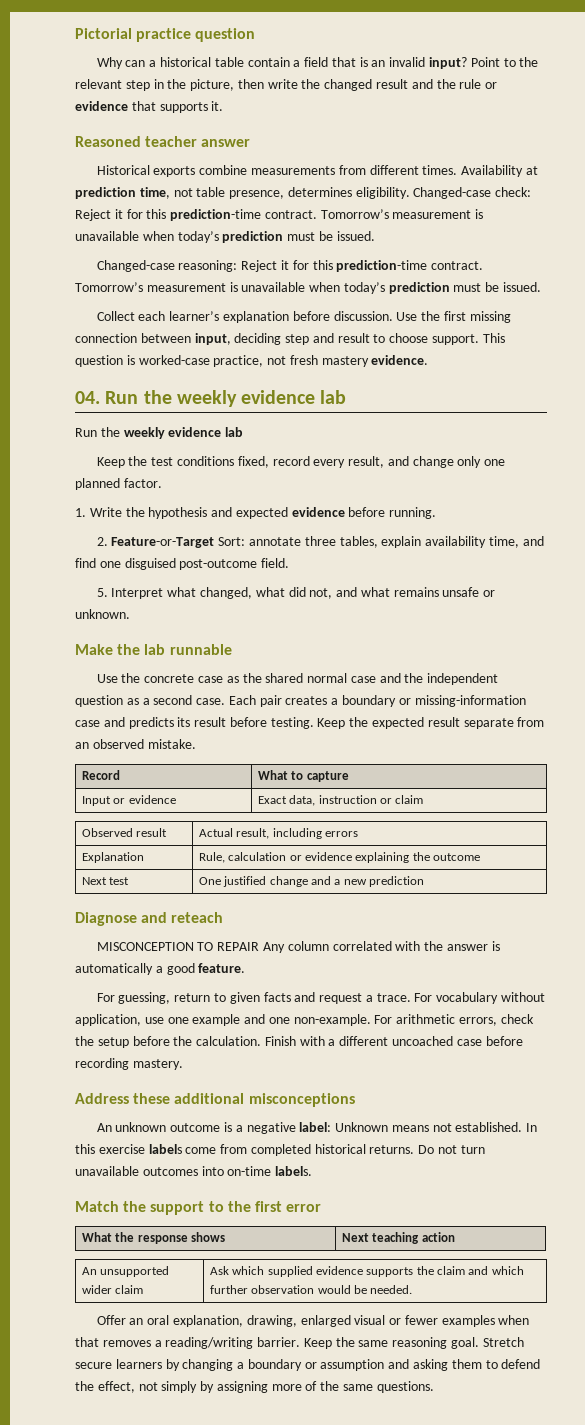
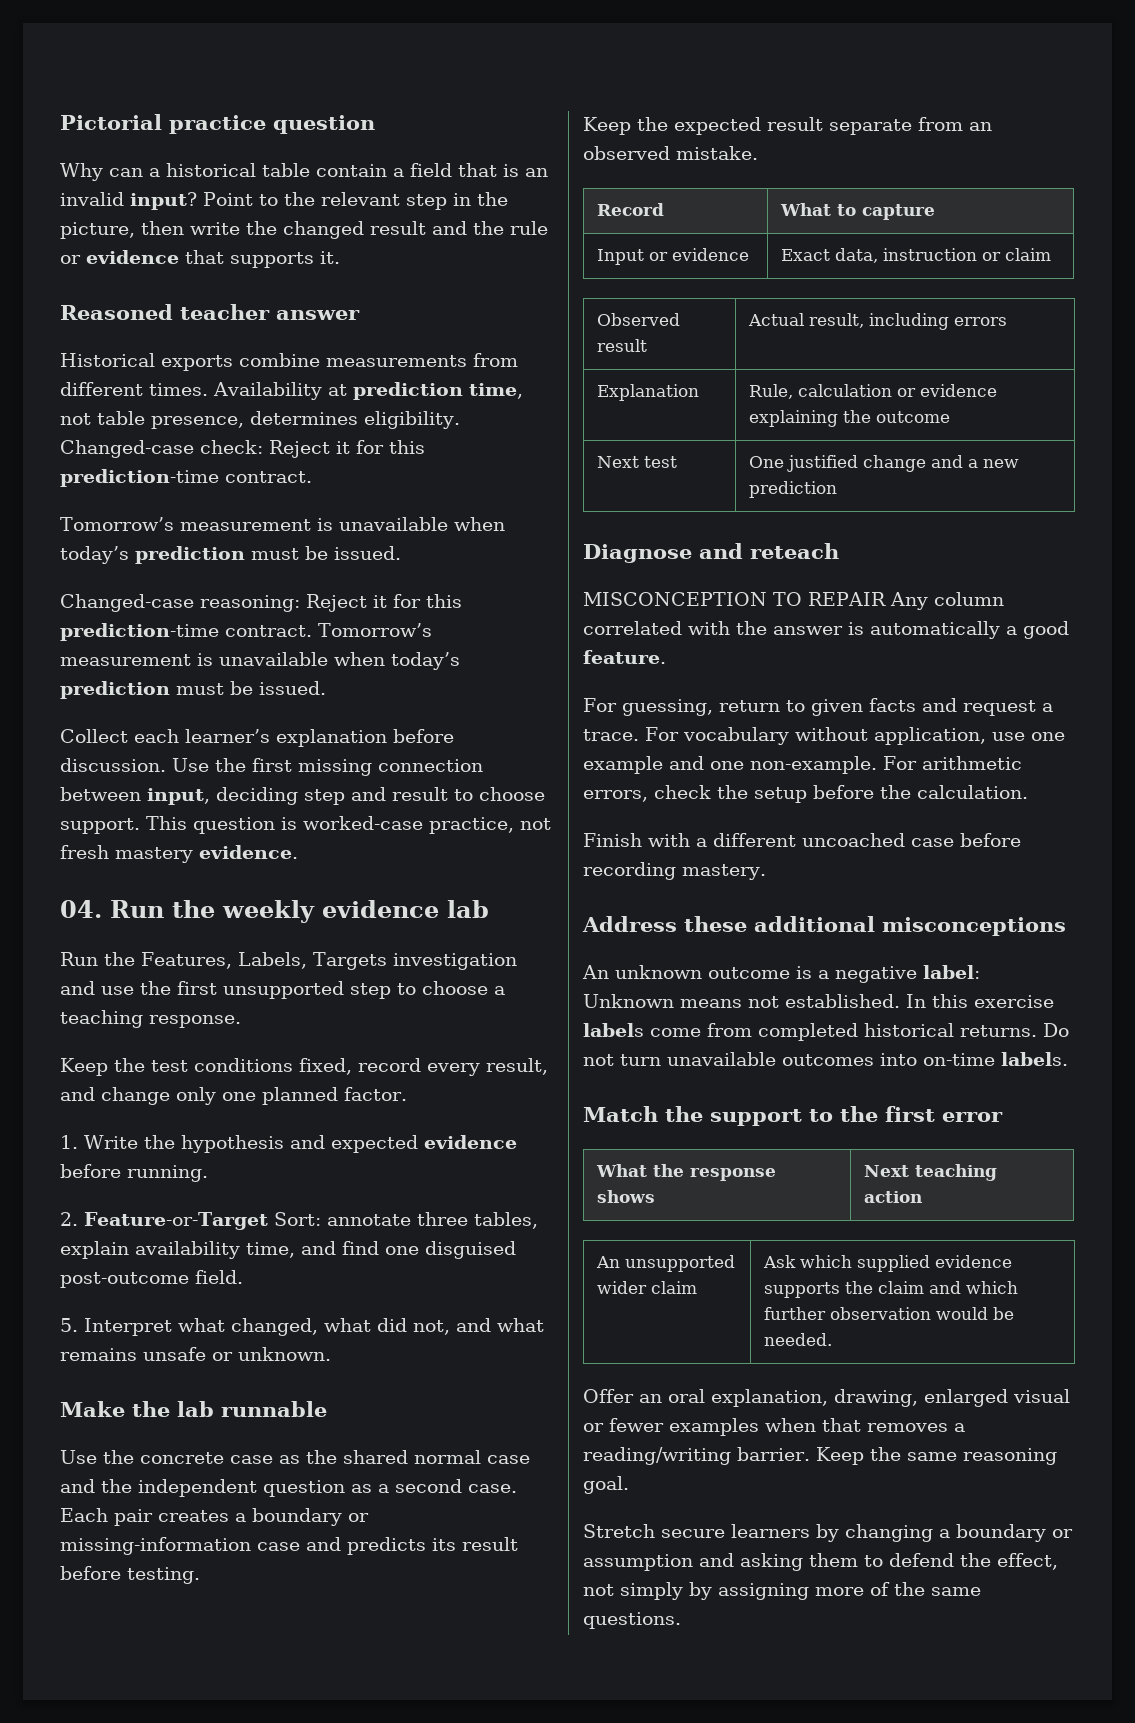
(317, 214) none -> (312, 477) //
[123,427,244,439] weekly evidence lab -> [141,952,517,970] [60,981,505,999] [60,1010,241,1028] Features, Labels, Targets investigation and use the first unsupported step to choose a teaching response.
(314, 723) none -> (200, 1575) //
(262, 1041) none -> (1028, 792) //
(480, 1343) none -> (629, 1485) //

